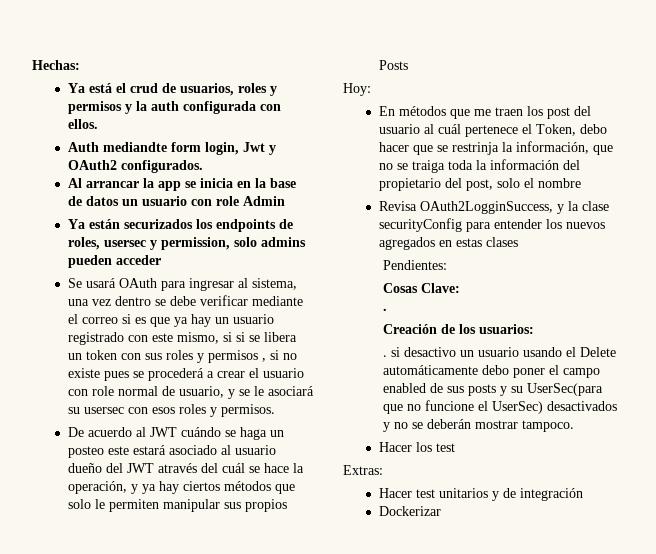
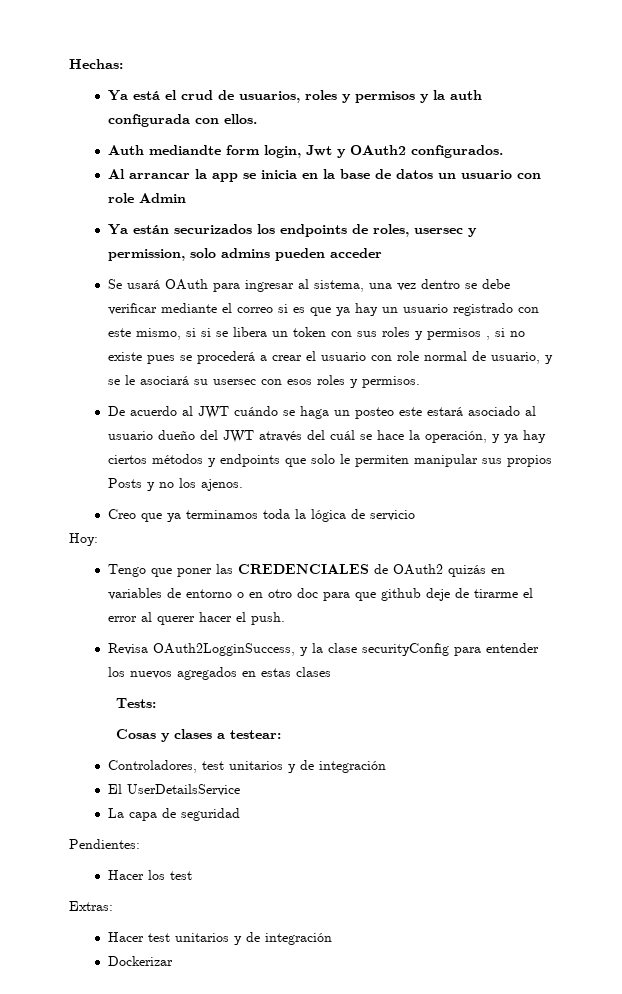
(271, 486) none -> [207,454,280,467] y endpoints
[343,83,371,96] [378,106,591,119] [378,124,607,137] [378,141,613,155] [378,159,580,173] [378,178,581,191] // Hoy: // En métodos que me traen los post del usuario al cuál pertenece el Token, debo hacer que se restrinja la información, que no se traiga toda la información del propietario del post, solo el nombre -> [146,478,243,491] [107,509,415,522] [69,533,98,546] [107,564,505,577] [107,588,533,601] [107,612,285,625] y no los ajenos. // Creo que ya terminamos toda la lógica de servicio // Hoy: // Tengo que poner las CREDENCIALES de OAuth2 quizás en variables de entorno o en otro doc para que github deje de tirarme el error al querer hacer el push.
[383,260,448,270] Pendientes: -> [115,698,156,708] Tests:
[421,283,461,293] [383,308,388,311] [383,324,535,334] [383,347,617,357] [383,365,601,378] [383,383,604,396] [383,400,618,414] [383,419,575,432] Clave: // . // Creación de los usuarios: // . si desactivo un usuario usando el Delete automáticamente debo poner el campo enabled de sus posts y su UserSec(para que no funcione el UserSec) desactivados y no se deberán mostrar tampoco. -> [160,729,281,742] [107,760,386,773] [107,784,240,796] [107,808,240,821] [69,839,140,849] y clases a testear: // Controladores, test unitarios y de integración // El UserDetailsService // La capa de seguridad // Pendientes:

